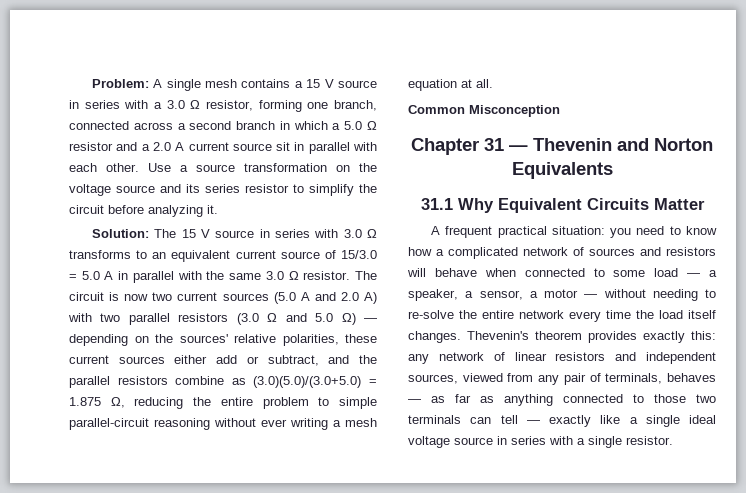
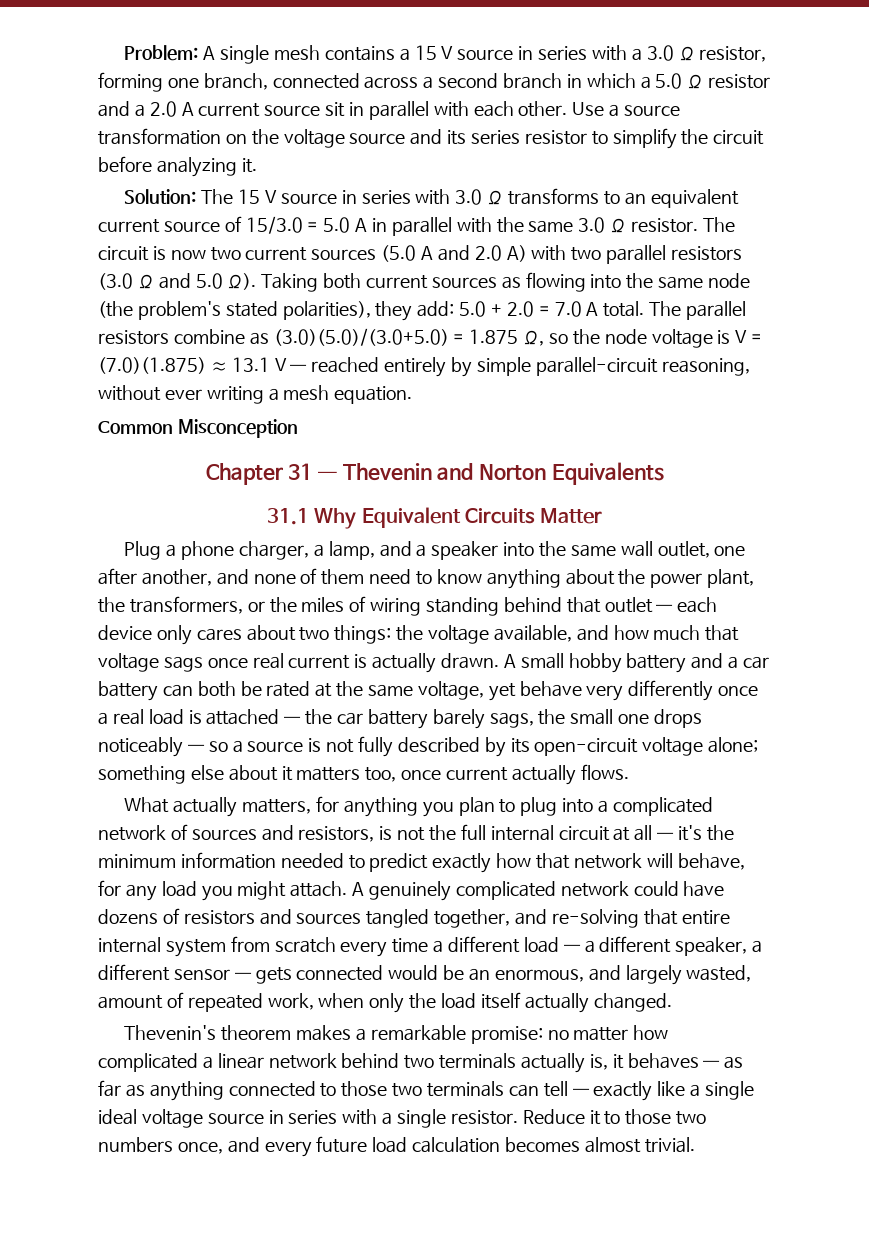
[341,313,378,325] [69,334,377,346] [69,355,378,366] Ω) — depending on the sources' relative polarities, these current sources either add or subtract, and the -> [227,272,750,292] [98,301,682,321] Ω). Taking both current sources as flowing into the same node (the problem's stated polarities), they add: 5.0 + 2.0 = 7.0 A total. The
[134,397,330,409] reducing the entire problem to -> [549,329,763,348] [98,357,473,377] so the node voltage is V = (7.0)(1.875) ≈ 13.1 V — reached entirely by
[154,418,210,430] reasoning -> [661,358,750,376] reasoning,
[408,79,493,91] equation at all. -> [334,386,413,404] equation.
[430,226,717,238] [408,247,432,256] A frequent practical situation: you need to know how -> [124,541,746,560] [98,568,755,589] [98,596,718,616] [98,625,740,645] [98,653,770,673] [98,680,759,701] [98,709,703,729] [98,736,759,757] [98,764,629,785] [124,796,594,817] Plug a phone charger, a lamp, and a speaker into the same wall outlet, one after another, and none of them need to know anything about the power plant, the transformers, or the miles of wiring standing behind that outlet — each device only cares about two things: the voltage available, and how much that voltage sags once real current is actually drawn. A small hobby battery and a car battery can both be rated at the same voltage, yet behave very differently once a real load is attached — the car battery barely sags, the small one drops noticeably — so a source is not fully described by its open-circuit voltage alone; something else about it matters too, once current actually flows. // What actually matters, for anything you plan to plug into
[666,247,716,256] [407,268,646,277] resistors will behave when connected to some -> [298,824,734,842] [98,852,745,873] [98,880,725,901] [98,908,730,928] [98,936,521,957] resistors, is not the full internal circuit at all — it's the minimum information needed to predict exactly how that network will behave, for any load you might attach. A genuinely complicated network could have dozens of resistors and sources tangled together, and re-solving that entire internal system from scratch every time a different
(717, 273) none -> [599,936,672,953] different
[479,289,716,301] [408,310,716,322] [408,331,716,343] [408,352,716,364] [408,373,663,385] sensor, a motor — without needing to re-solve the entire network every time the load itself changes. Thevenin's theorem provides exactly this: any network of linear resistors and independent sources, viewed from any pair of terminals, -> [98,964,752,985] [98,992,672,1013] [124,1025,669,1044] [98,1053,624,1073] different sensor — gets connected would be an enormous, and largely wasted, amount of repeated work, when only the load itself actually changed. // Thevenin's theorem makes a remarkable promise: no matter how complicated a linear network behind two terminals actually is, it
(673, 440) none -> [522,1109,707,1125] [98,1136,695,1157] Reduce it to those two numbers once, and every future load calculation becomes almost trivial.

